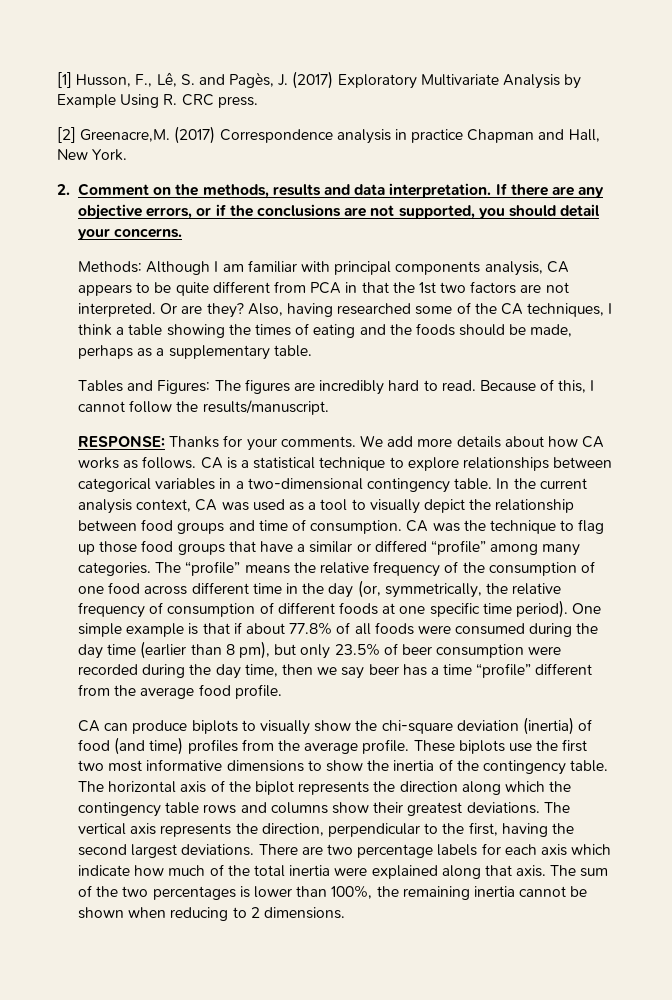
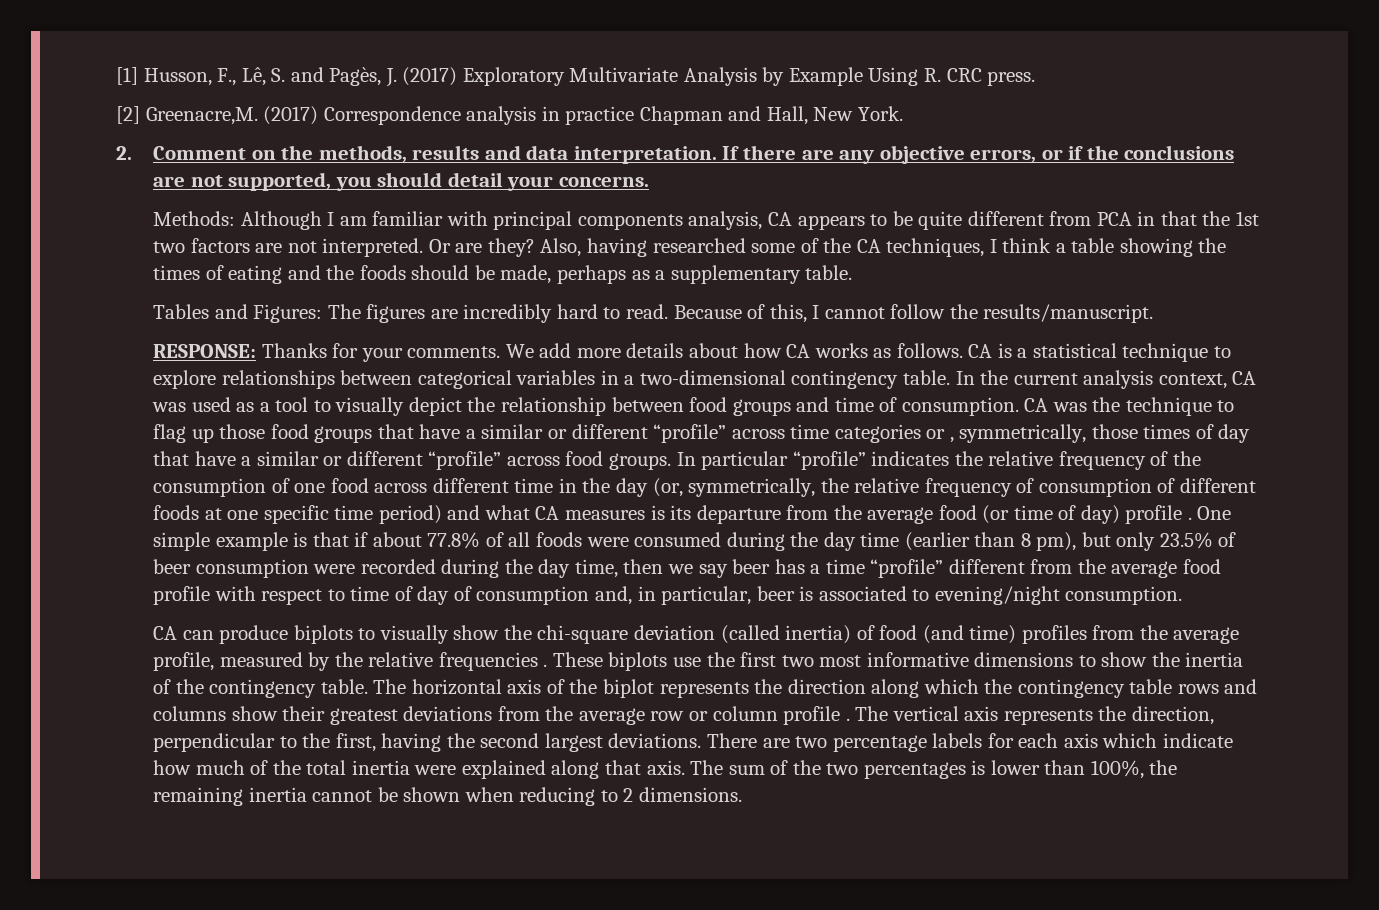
[374,540,581,556] [78,561,290,576] differed “profile” among many categories. The “profile” means -> [571,424,1251,443] [153,451,950,470] different “profile” across time categories or , symmetrically, those times of day that have a similar or different “profile” across food groups. In particular “profile” indicates
[515,600,568,618] period). -> [378,505,1192,524] period) and what CA measures is its departure from the average food (or time of day) profile .
[234,684,282,699] profile. -> [153,586,1183,605] profile with respect to time of day of consumption and, in particular, beer is associated to evening/night consumption.
[522,717,574,735] (inertia) -> [720,625,852,644] (called inertia)
[362,739,410,754] profile. -> [153,652,548,671] profile, measured by the relative frequencies .
[466,802,540,814] deviations. -> [403,706,850,725] deviations from the average row or column profile .

